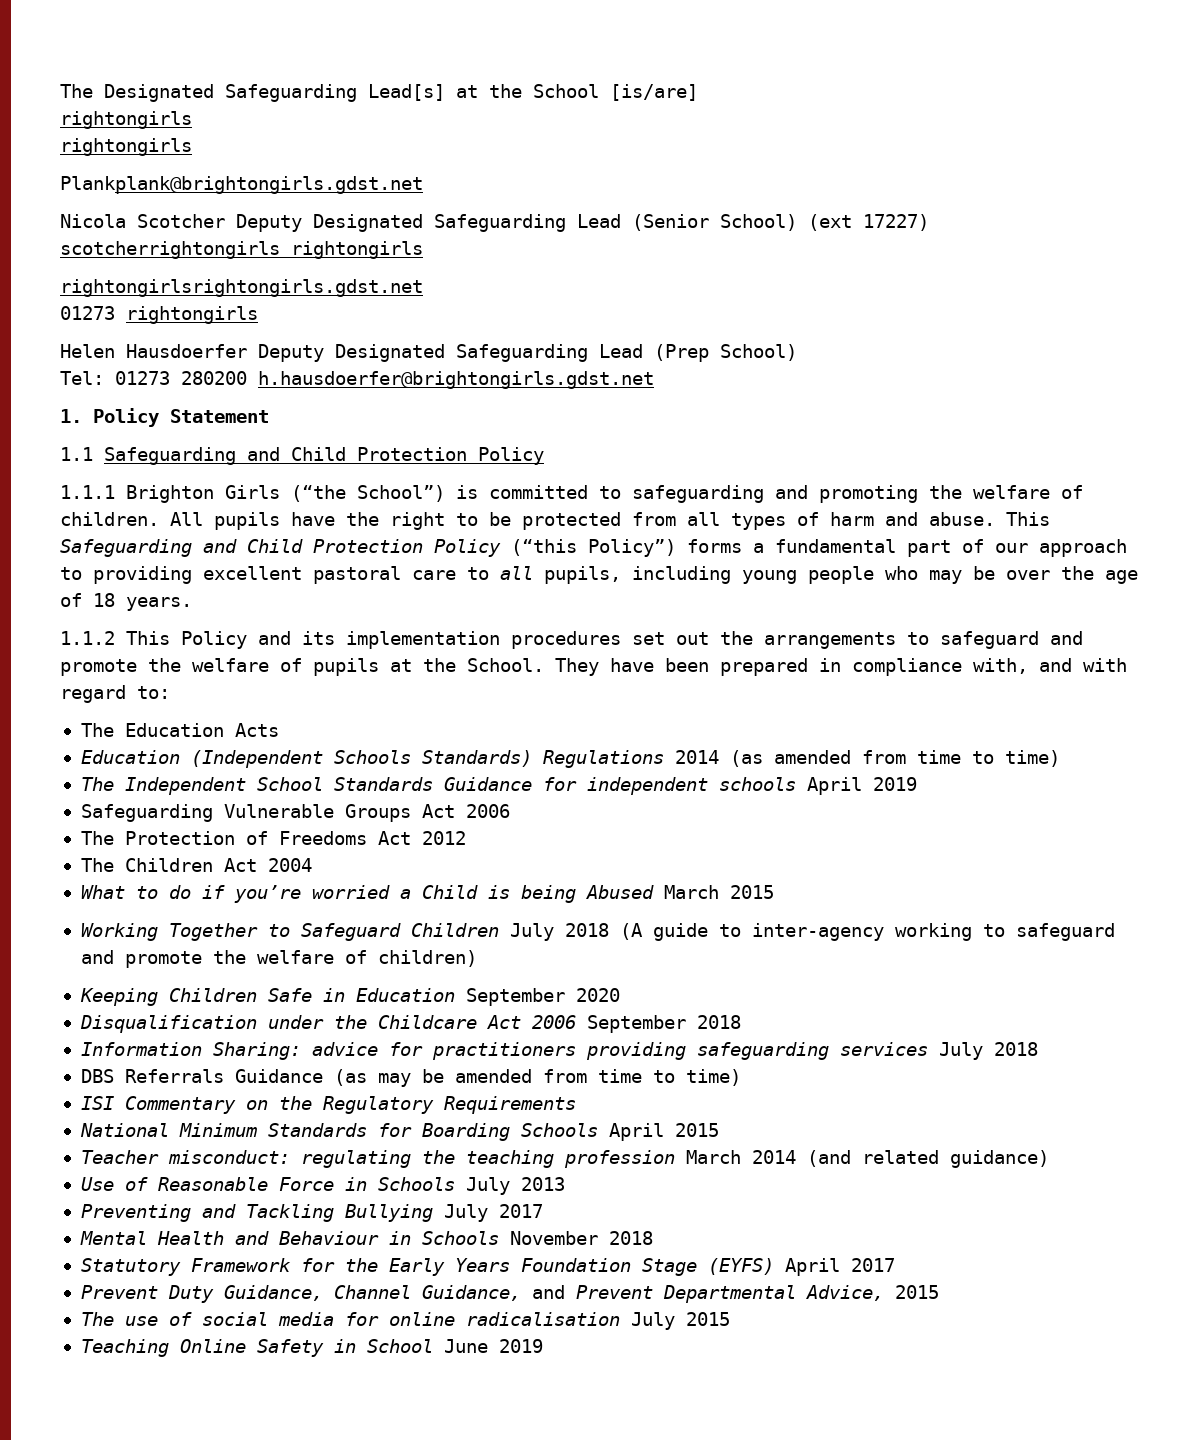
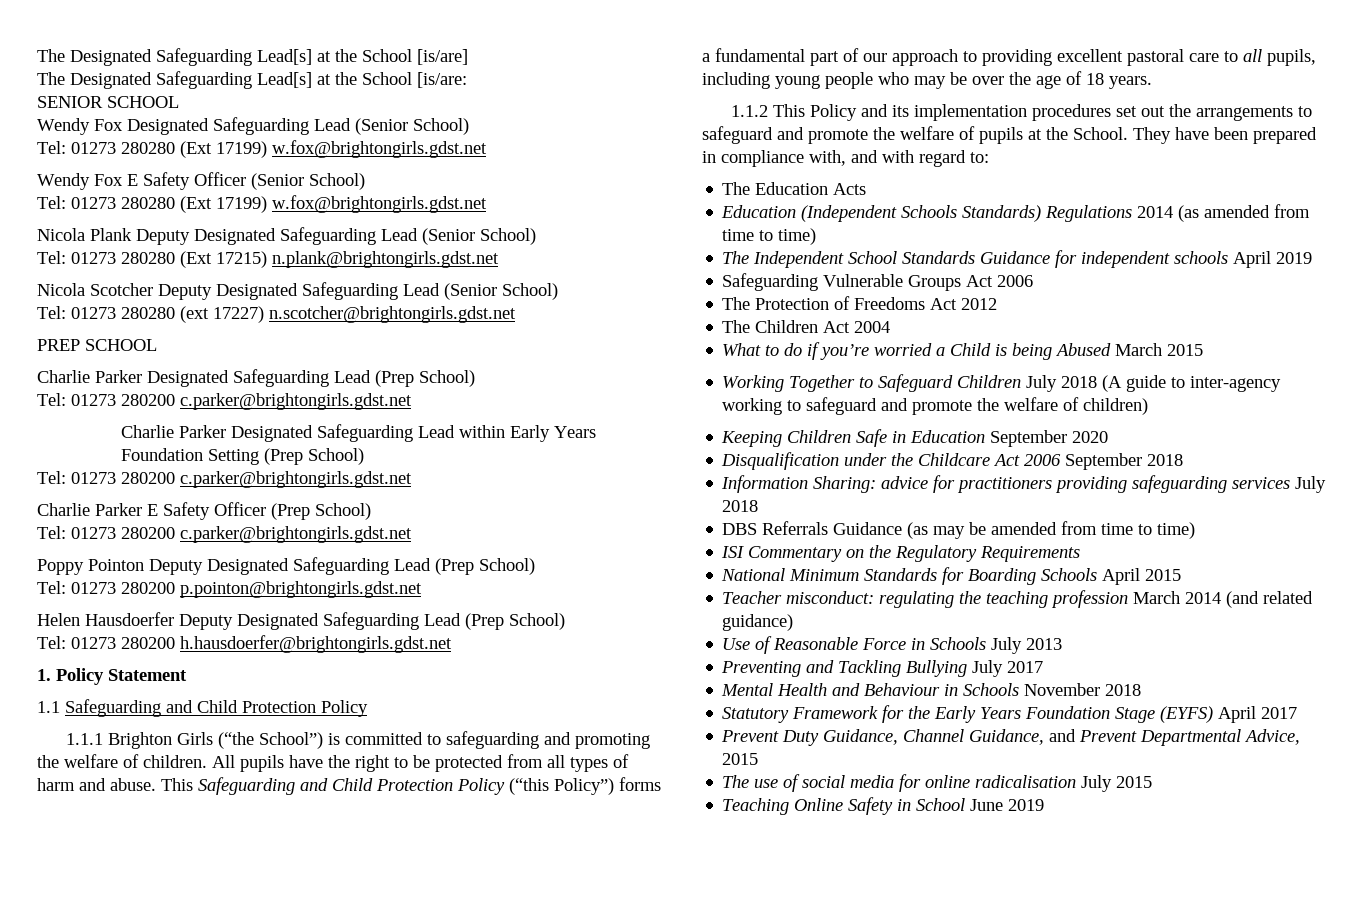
[60,111,192,129] [60,138,192,156] [60,176,423,194] rightongirls // rightongirls // Plankplank@brightongirls.gdst.net -> [37,71,467,89] [37,96,179,108] [37,117,469,135] [37,140,487,158] [37,172,365,190] [37,195,487,213] [37,227,536,245] [37,251,499,268] The Designated Safeguarding Lead[s] at the School [is/are: // SENIOR SCHOOL // Wendy Fox Designated Safeguarding Lead (Senior School) // Tel: 01273 280280 (Ext 17199) w.fox@brightongirls.gdst.net // Wendy Fox E Safety Officer (Senior School) // Tel: 01273 280280 (Ext 17199) w.fox@brightongirls.gdst.net // Nicola Plank Deputy Designated Safeguarding Lead (Senior School) // Tel: 01273 280280 (Ext 17215) n.plank@brightongirls.gdst.net
[808,214,929,231] [60,241,423,259] [60,279,423,297] [60,306,258,324] (ext 17227) scotcherrightongirls rightongirls // rightongirlsrightongirls.gdst.net // 01273 rightongirls -> [37,306,516,323] [37,339,157,351] [37,369,475,387] [37,393,412,410] [121,424,597,442] [121,448,365,465] [37,471,412,488] [37,502,371,520] [37,526,412,543] [37,557,535,575] [37,581,422,598] // Tel: 01273 280280 (ext 17227) n.scotcher@brightongirls.gdst.net // PREP SCHOOL // Charlie Parker Designated Safeguarding Lead (Prep School) // Tel: 01273 280200 c.parker@brightongirls.gdst.net // Charlie Parker Designated Safeguarding Lead within Early Years Foundation Setting (Prep School) // Tel: 01273 280200 c.parker@brightongirls.gdst.net // Charlie Parker E Safety Officer (Prep School) // Tel: 01273 280200 c.parker@brightongirls.gdst.net // Poppy Pointon Deputy Designated Safeguarding Lead (Prep School) // Tel: 01273 280200 p.pointon@brightongirls.gdst.net

